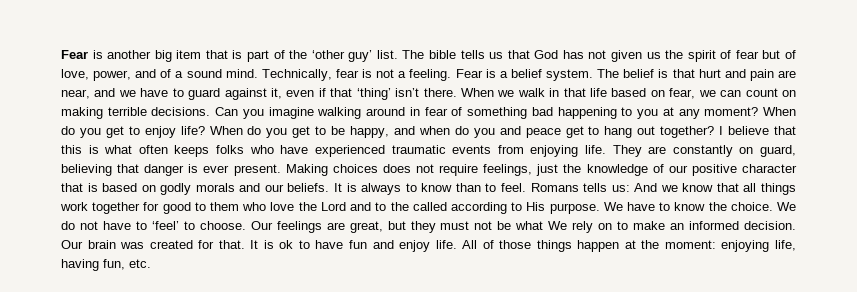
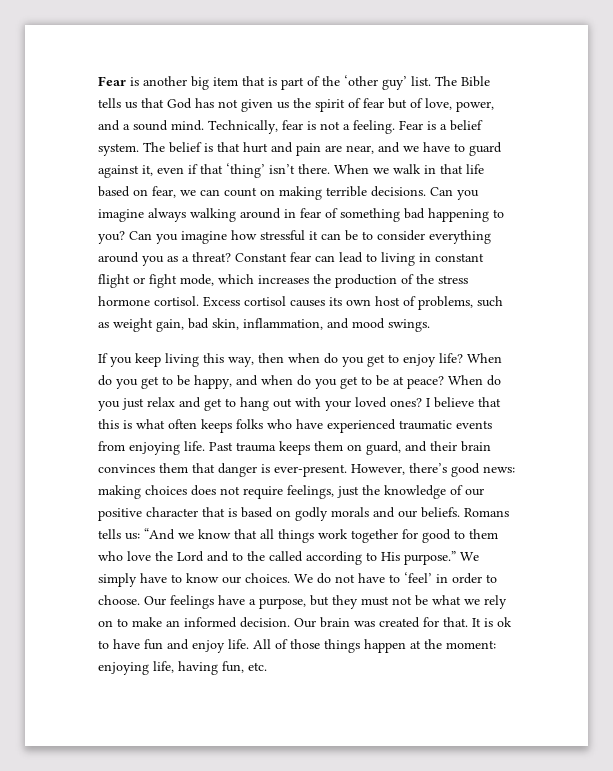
[429,50,456,59] bible -> [461,76,490,87] Bible
[160,69,172,78] of -> (120, 125) none
(314, 113) none -> [148,208,186,222] always
[637,107,796,119] you at any moment? When -> [98,230,491,244] [98,252,484,266] [98,274,468,288] [98,296,503,310] [98,318,430,332] [98,353,320,367] you? Can you imagine how stressful it can be to consider everything around you as a threat? Constant fear can lead to living in constant flight or fight mode, which increases the production of the stress hormone cortisol. Excess cortisol causes its own host of problems, such as weight gain, bad skin, inflammation, and mood swings. // If you keep living this way, then when
[499,126,715,138] and peace get to hang out together? -> [340,375,501,389] [98,397,422,411] get to be at peace? When do you just relax and get to hang out with your loved ones?
[612,145,796,157] [61,164,328,176] They are constantly on guard, believing that danger is ever present. Making -> [209,441,491,455] [98,463,515,477] [98,485,141,499] Past trauma keeps them on guard, and their brain convinces them that danger is ever-present. However, there’s good news: making
[334,183,526,195] It is always to know than to feel. -> (460, 512) none
[634,183,658,192] And -> [144,528,175,540] “And
[549,202,623,214] purpose. We -> [404,551,479,565] [98,573,137,587] purpose.” We simply
[708,202,773,211] the choice. -> [222,573,290,584] our choices.
(179, 225) none -> [436,573,482,584] in order
[326,221,383,233] are great, -> [218,595,306,609] have a purpose,
[548,221,568,230] We -> [464,599,480,605] we

